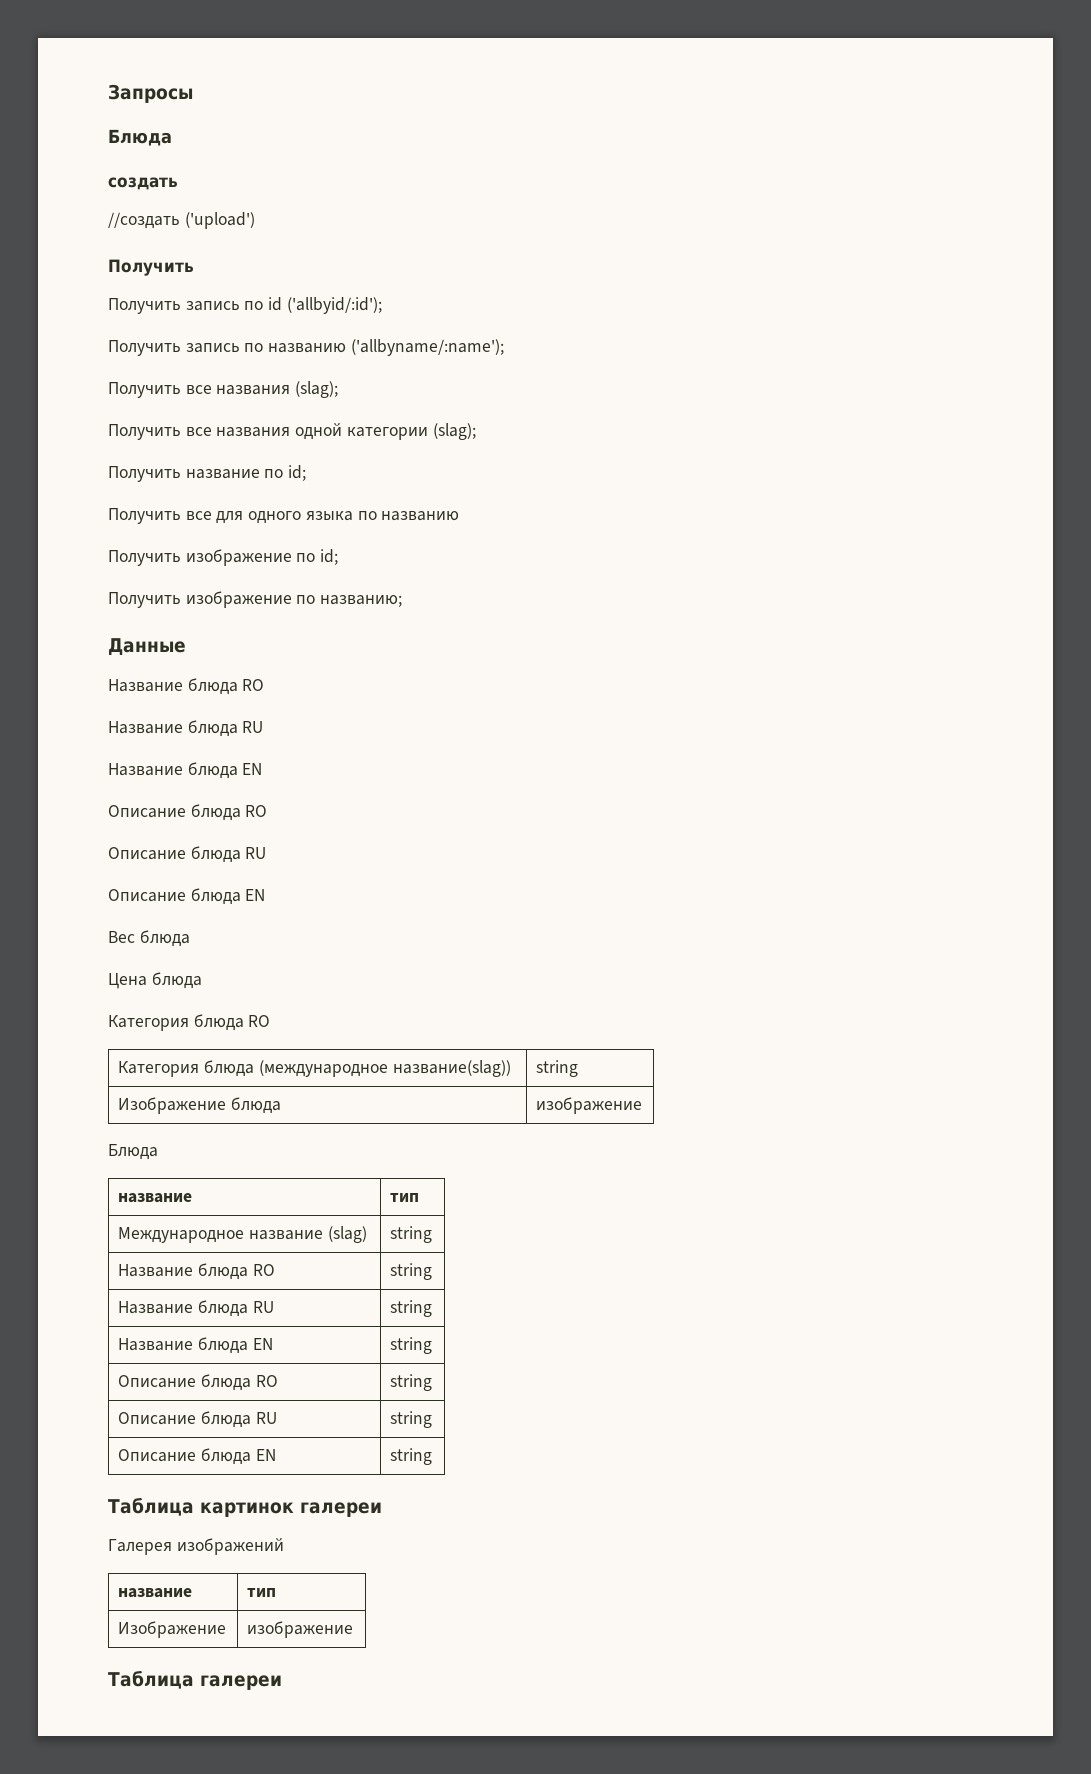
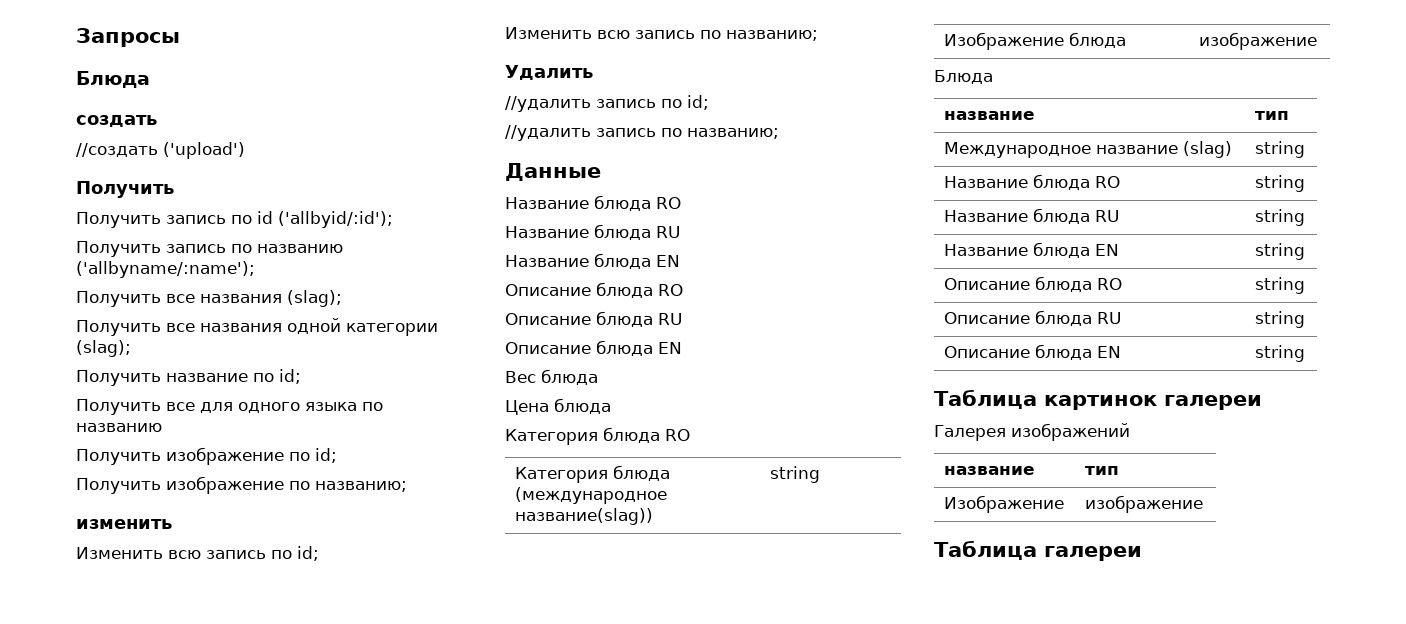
(403, 601) none -> [76,519,172,529] [76,546,319,561] [505,27,818,41] [505,65,593,80] [505,95,709,112] [505,125,779,141] // изменить // Изменить всю запись по id; // Изменить всю запись по названию; // Удалить // //удалить запись по id; // //удалить запись по названию;

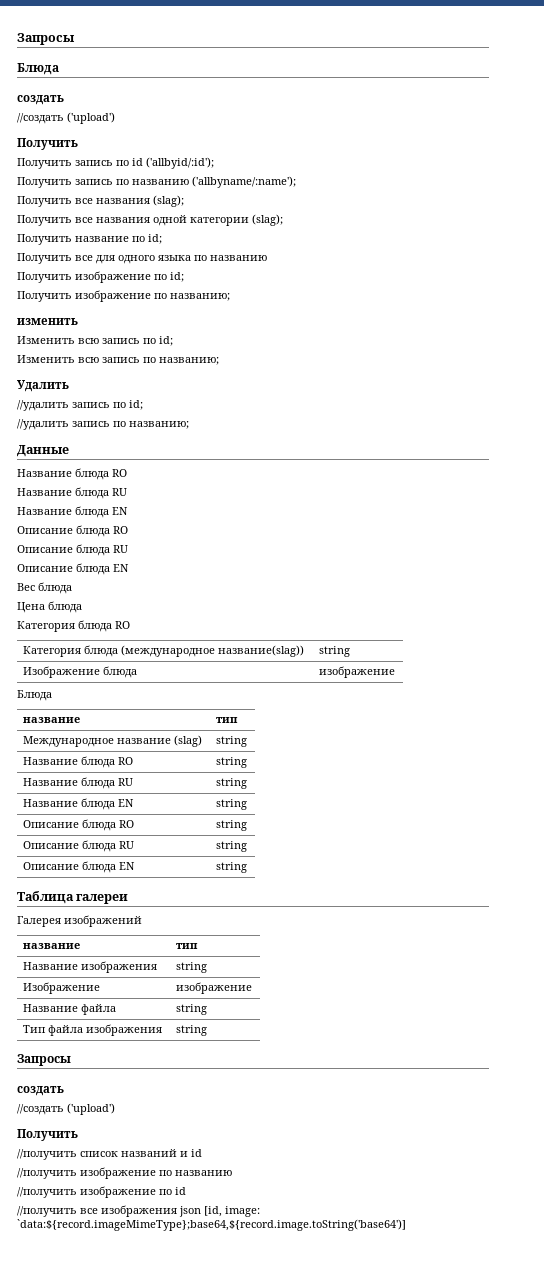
[1044,395,1157,410] картинок -> (74, 897) none
(1120, 470) none -> [22,961,157,973] [175,962,207,973] // Название изображения | string
[934,540,1142,561] // Таблица галереи -> [22,1004,116,1015] [175,1004,207,1015] [22,1024,162,1036] [175,1025,207,1036] [17,1054,71,1066] [17,1086,64,1096] [17,1103,115,1115] [17,1129,78,1141] [17,1149,202,1160] [17,1167,232,1179] [17,1186,186,1198] [17,1205,260,1217] [17,1219,406,1231] // Название файла | string // Тип файла изображения | string // Запросы // создать // //создать ('upload') // Получить // //получить список названий и id // //получить изображение по названию // //получить изображение по id // //получить все изображения json [id, image: `data:${record.imageMimeType};base64,${record.image.toString('base64')]

